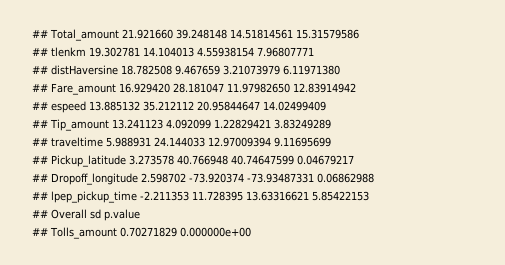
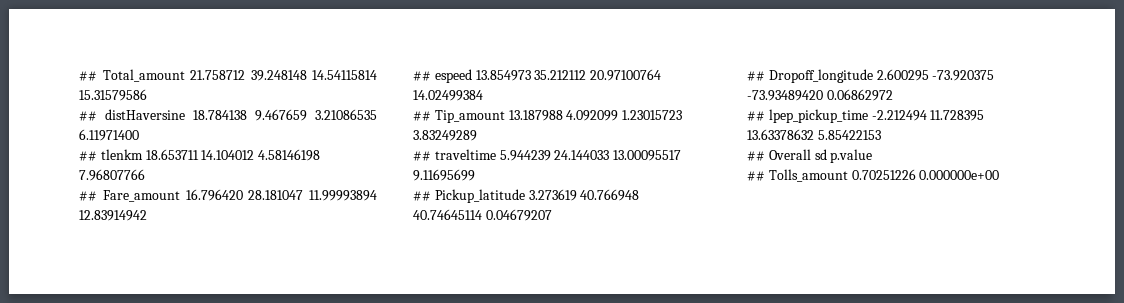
[121,29,293,39] 21.921660 39.248148 14.51814561 -> [190,70,377,81] 21.758712 39.248148 14.54115814
[51,47,314,57] [32,65,340,75] tlenkm 19.302781 14.104013 4.55938154 7.96807771 // ## distHaversine 18.782508 9.467659 3.21073979 6.11971380 -> [105,109,377,121] [79,129,139,141] [79,149,321,161] [79,169,145,181] distHaversine 18.784138 9.467659 3.21086535 6.11971400 // ## tlenkm 18.653711 14.104012 4.58146198 7.96807766
[119,83,290,93] 16.929420 28.181047 11.97982650 -> [185,189,377,201] 16.796420 28.181047 11.99993894
[89,101,326,111] 13.885132 35.212112 20.95844647 14.02499409 -> [475,69,662,81] [413,90,483,101] 13.854973 35.212112 20.97100764 14.02499384
[112,119,271,129] 13.241123 4.092099 1.22829421 -> [508,110,683,121] 13.187988 4.092099 1.23015723
[106,137,271,147] 5.988931 24.144033 12.97009394 -> [499,150,682,161] 5.944239 24.144033 13.00095517
[129,155,354,165] [32,173,374,185] 3.273578 40.766948 40.74647599 0.04679217 // ## Dropoff_longitude 2.598702 -73.920374 -73.93487331 0.06862988 -> [528,189,640,201] [413,209,552,221] [747,69,995,83] [747,89,893,101] 3.273619 40.766948 40.74645114 0.04679207 // ## Dropoff_longitude 2.600295 -73.920375 -73.93489420 0.06862972
[140,191,309,201] -2.211353 11.728395 13.63316621 -> [871,110,985,121] [747,129,814,140] -2.212494 11.728395 13.63378632
[119,227,177,237] 0.70271829 -> [851,169,916,180] 0.70251226

